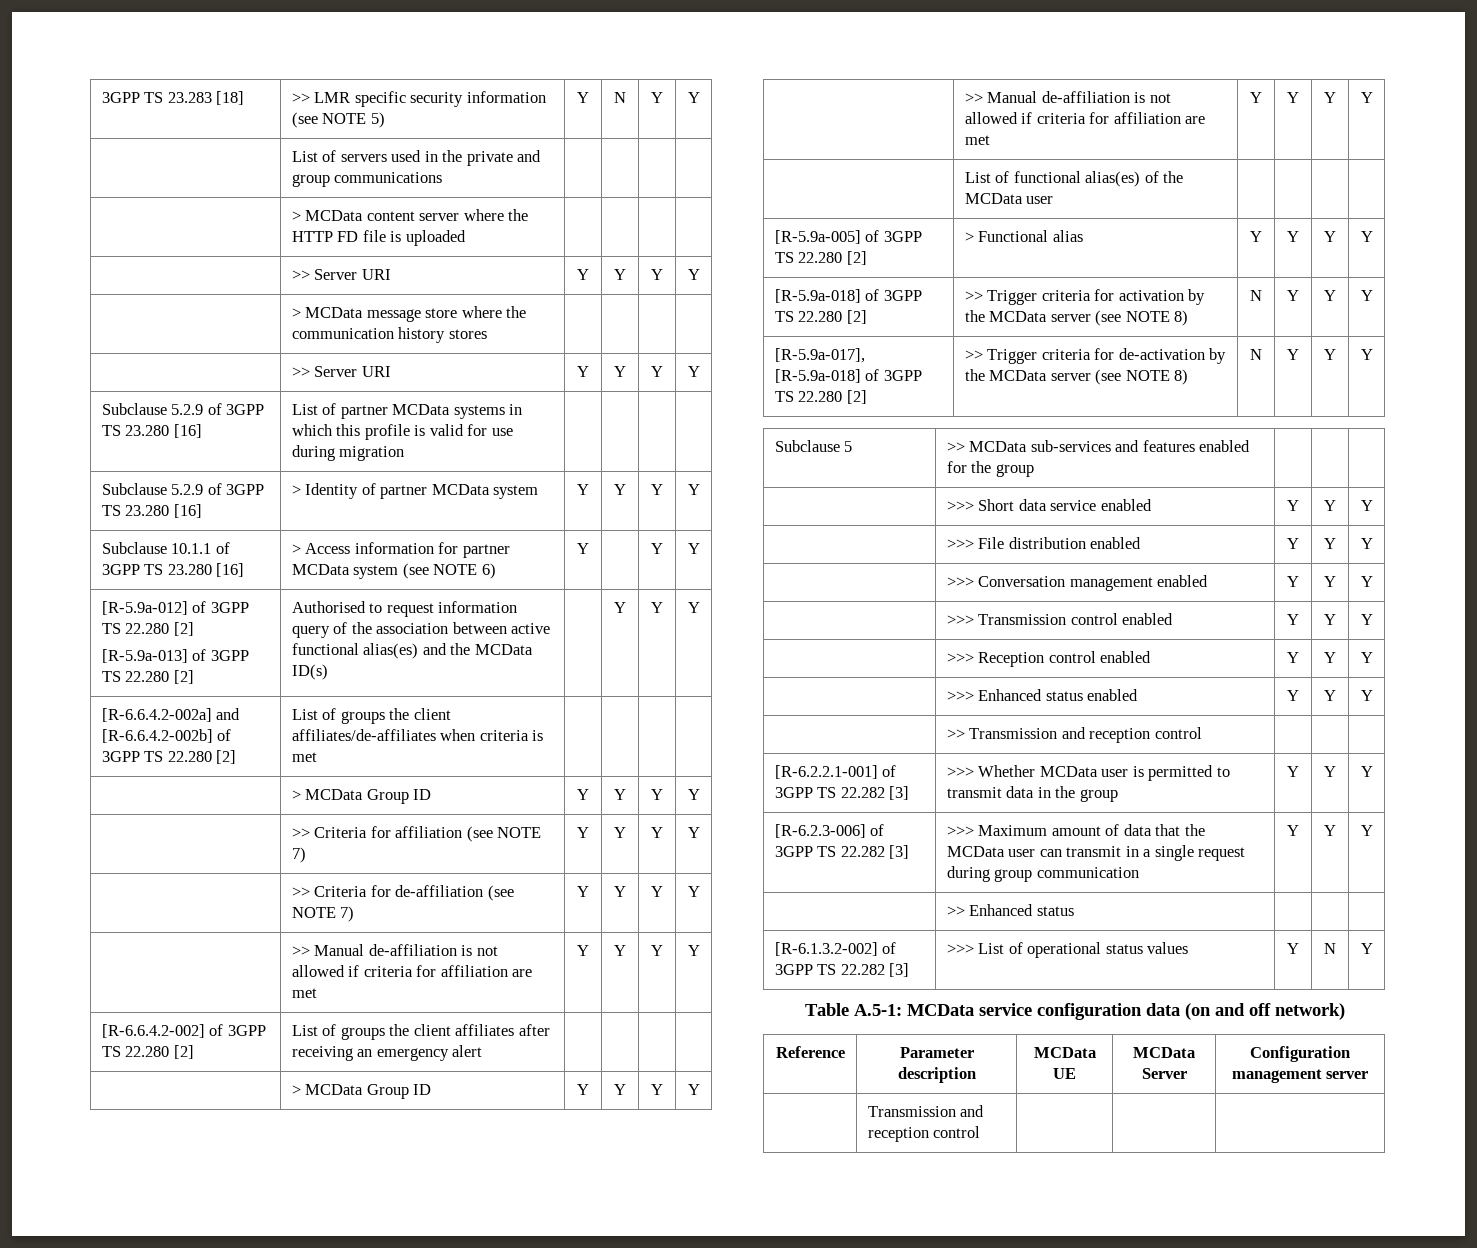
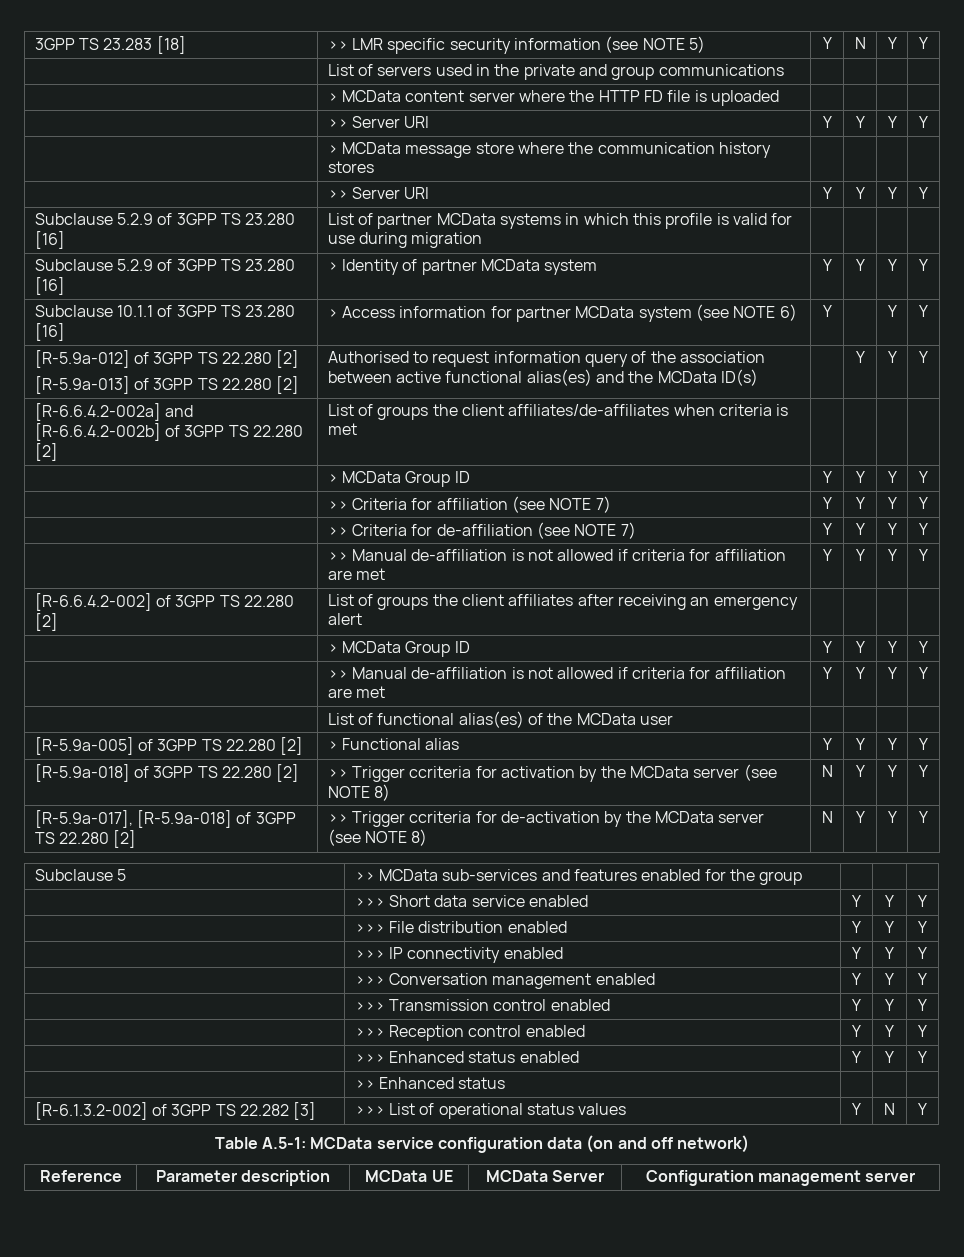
[1041,290,1091,301] criteria -> [409,766,472,778] ccriteria
[1041,349,1091,360] criteria -> [409,811,472,823] ccriteria
(1373, 543) none -> [354,947,563,963] [852,947,861,959] [885,947,894,959] [918,947,927,959] // | >>> IP connectivity enabled | Y | Y | Y
[946,727,1202,743] [774,765,897,779] [774,786,910,800] [946,765,1230,781] [946,786,1118,802] [1287,766,1299,777] [1324,766,1336,777] [1360,766,1373,777] [774,824,885,838] [774,845,910,859] [946,824,1205,836] [946,845,1246,861] [946,866,1139,882] [1287,825,1299,836] [1324,825,1336,836] [1360,825,1373,836] // | >> Transmission and reception control | | | // [R-6.2.2.1-001] of 3GPP TS 22.282 [3] | >>> Whether MCData user is permitted to transmit data in the group | Y | Y | Y // [R-6.2.3-006] of 3GPP TS 22.282 [3] | >>> Maximum amount of data that the MCData user can transmit in a single request during group communication | Y | Y | Y -> (927, 1057) none
[867,1105,985,1117] [867,1126,981,1142] // | Transmission and reception control | | | -> (916, 1177) none

